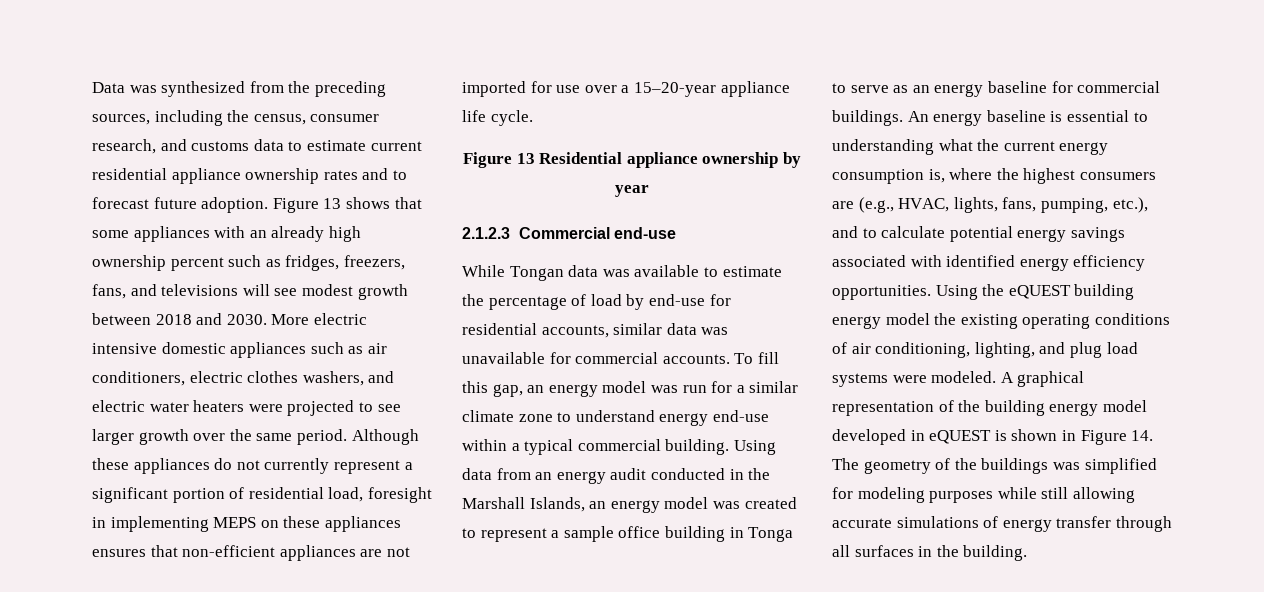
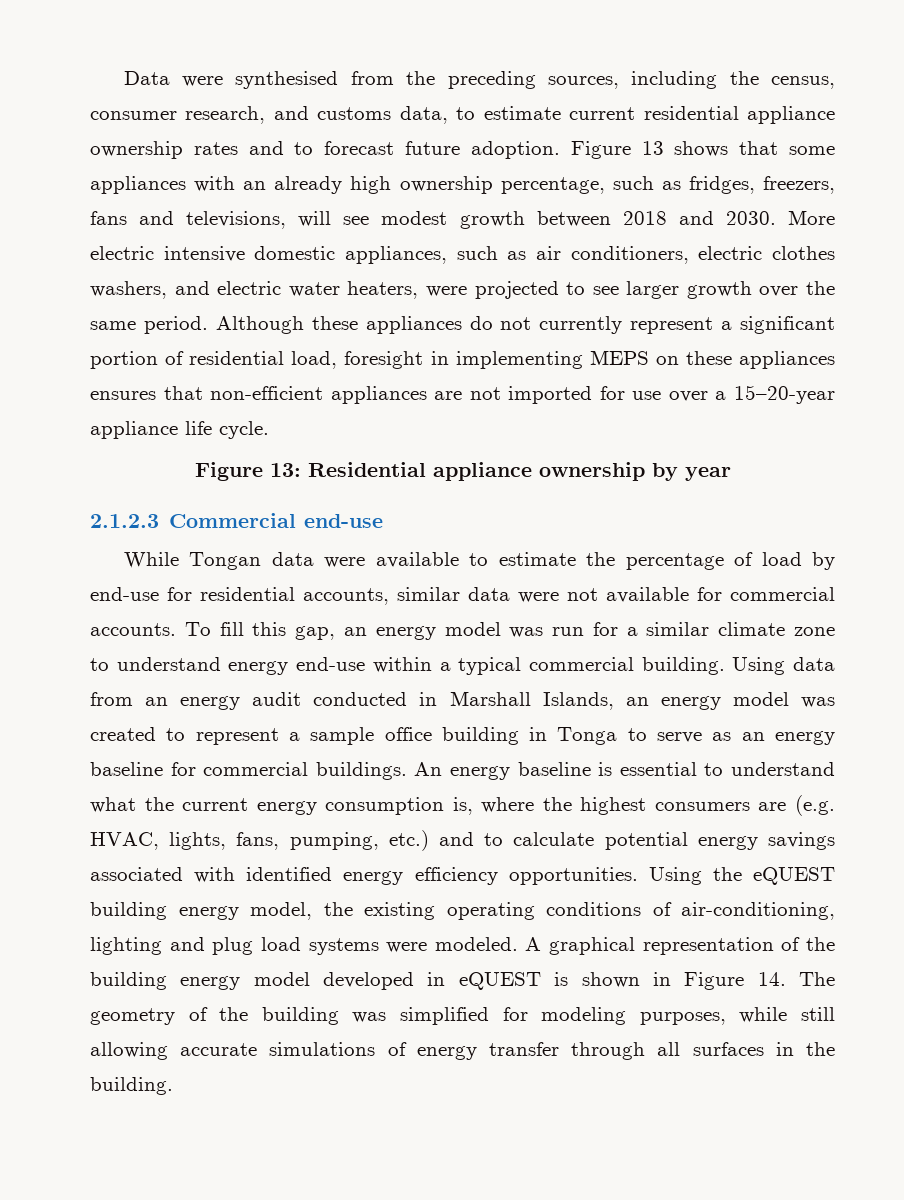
[129,81,246,97] was synthesized -> [182,71,339,89] were synthesised
[253,139,284,151] data -> [399,106,448,124] data,
[170,257,224,271] percent -> [500,177,605,194] percentage,
[92,284,239,299] fans, and televisions -> [90,211,287,229] fans and televisions,
[230,342,307,358] appliances -> [345,246,447,264] appliances,
[193,400,245,412] heaters -> [347,281,419,299] heaters,
[516,153,535,164] 13 -> [269,463,301,477] 13:
[602,269,630,277] was -> [324,557,366,568] were
[701,327,729,335] [462,352,545,364] was unavailable -> [518,587,689,603] were not available
[748,468,771,480] the -> (438, 699) none
[832,139,934,155] understanding -> [731,762,836,776] understand
[858,197,894,213] (e.g., -> [794,795,835,816] (e.g.
[1112,197,1148,213] etc.), -> [388,830,429,851] etc.)
[885,313,930,325] model -> [250,902,312,920] model,
[851,342,1035,358] air conditioning, lighting, -> [681,902,835,920] [90,937,162,955] air-conditioning, lighting
[981,458,1049,474] buildings -> [261,1007,339,1025] building
[929,491,994,503] purposes -> [639,1012,726,1025] purposes,

